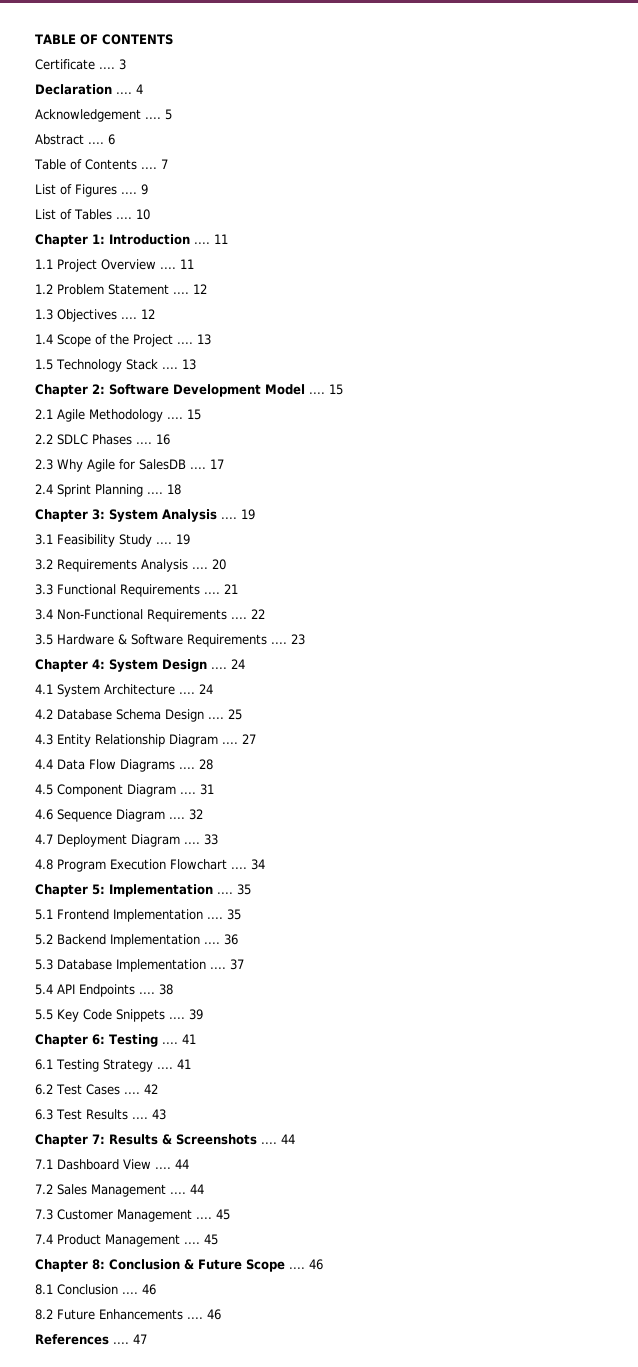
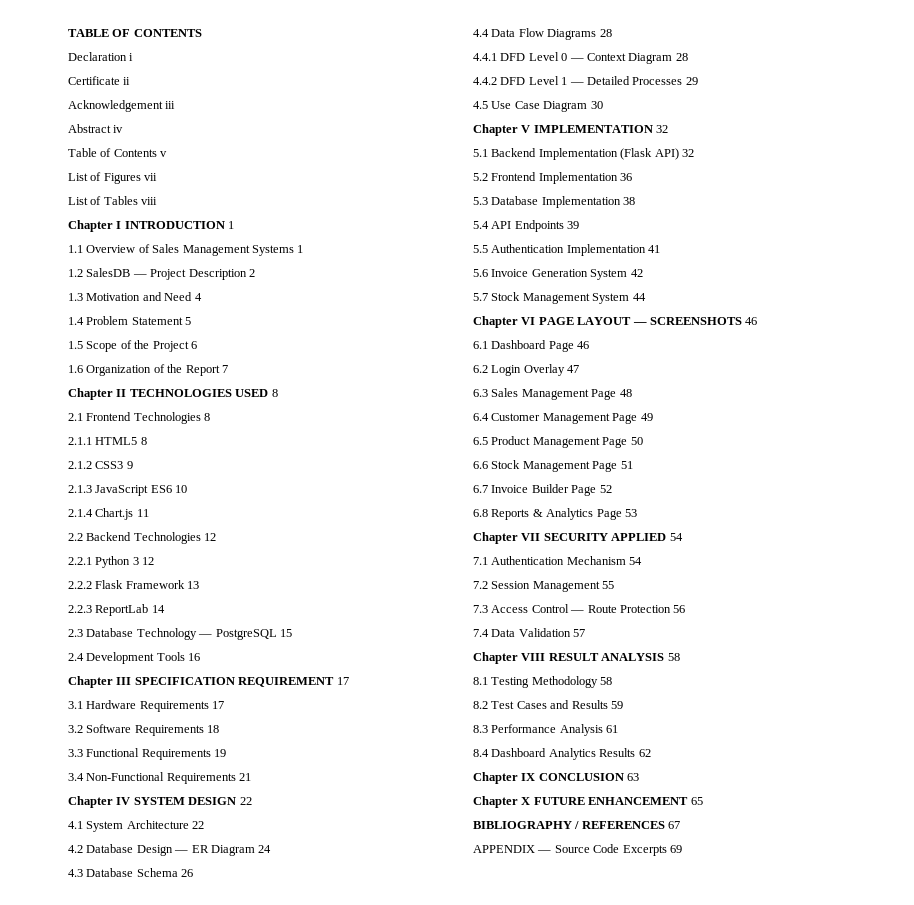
(173, 39) none -> [68,52,134,61] // Declaration i
[99,59,126,70] [35,84,143,95] .... 3 // Declaration .... 4 -> [123,77,131,85] ii
[145,109,172,120] .... 5 -> [165,101,176,109] iii
[88,134,115,145] .... 6 -> [113,125,124,133] iv
[140,159,168,169] .... 7 -> [160,151,168,157] v
[121,184,148,195] .... 9 -> [144,173,158,181] vii
[115,209,150,220] [35,234,228,247] [35,259,194,272] [35,284,207,295] [35,309,155,322] [35,334,211,347] [35,359,196,372] [35,384,343,397] [35,409,201,422] [35,434,170,445] [35,459,224,472] [35,484,181,497] [35,509,255,522] [35,534,190,547] [35,559,226,572] .... 10 // Chapter 1: Introduction .... 11 // 1.1 Project Overview .... 11 // 1.2 Problem Statement .... 12 // 1.3 Objectives .... 12 // 1.4 Scope of the Project .... 13 // 1.5 Technology Stack .... 13 // Chapter 2: Software Development Model .... 15 // 2.1 Agile Methodology .... 15 // 2.2 SDLC Phases .... 16 // 2.3 Why Agile for SalesDB .... 17 // 2.4 Sprint Planning .... 18 // Chapter 3: System Analysis .... 19 // 3.1 Feasibility Study .... 19 // 3.2 Requirements Analysis .... 20 -> [141,197,158,205] [68,220,235,232] [68,244,304,256] [68,268,255,280] [68,292,202,301] [68,316,192,325] [68,340,197,352] [68,364,228,376] [68,388,278,400] [68,412,211,424] [68,437,147,445] [68,461,133,469] [68,485,188,496] [68,508,149,520] [68,532,217,544] [68,556,155,568] [68,580,200,589] [68,604,165,616] [68,628,292,640] [68,652,201,664] [68,676,349,688] [68,700,225,712] [68,724,220,736] viii // Chapter I INTRODUCTION 1 // 1.1 Overview of Sales Management Systems 1 // 1.2 SalesDB — Project Description 2 // 1.3 Motivation and Need 4 // 1.4 Problem Statement 5 // 1.5 Scope of the Project 6 // 1.6 Organization of the Report 7 // Chapter II TECHNOLOGIES USED 8 // 2.1 Frontend Technologies 8 // 2.1.1 HTML5 8 // 2.1.2 CSS3 9 // 2.1.3 JavaScript ES6 10 // 2.1.4 Chart.js 11 // 2.2 Backend Technologies 12 // 2.2.1 Python 3 12 // 2.2.2 Flask Framework 13 // 2.2.3 ReportLab 14 // 2.3 Database Technology — PostgreSQL 15 // 2.4 Development Tools 16 // Chapter III SPECIFICATION REQUIREMENT 17 // 3.1 Hardware Requirements 17 // 3.2 Software Requirements 18
[204,584,238,594] .... 21 -> [214,749,227,757] 19
[231,609,265,619] [35,634,305,647] [35,659,245,672] .... 22 // 3.5 Hardware & Software Requirements .... 23 // Chapter 4: System Design .... 24 -> [239,773,252,781] [68,796,252,808] 21 // Chapter IV SYSTEM DESIGN 22
[179,684,213,694] .... 24 -> [192,821,205,829] 22
[116,709,242,722] [35,734,256,747] Schema Design .... 25 // 4.3 Entity Relationship Diagram .... 27 -> [136,845,272,856] [68,868,194,877] Design — ER Diagram 24 // 4.3 Database Schema 26
[179,759,213,770] [35,784,214,797] [35,809,203,822] [35,834,218,847] [35,859,265,872] [35,884,251,897] [35,909,241,922] [35,934,220,947] .... 28 // 4.5 Component Diagram .... 31 // 4.6 Sequence Diagram .... 32 // 4.7 Deployment Diagram .... 33 // 4.8 Program Execution Flowchart .... 34 // Chapter 5: Implementation .... 35 // 5.1 Frontend Implementation .... 35 // 5.2 Backend Implementation .... -> [599,29,612,37] [473,52,688,64] [473,76,698,85] [473,101,603,112] [473,124,669,136] [473,148,694,160] [473,172,618,184] 28 // 4.4.1 DFD Level 0 — Context Diagram 28 // 4.4.2 DFD Level 1 — Detailed Processes 29 // 4.5 Use Case Diagram 30 // Chapter V IMPLEMENTATION 32 // 5.1 Backend Implementation (Flask API) 32 // 5.2 Frontend Implementation
[210,959,244,970] .... 37 -> [623,197,636,205] 38
[139,984,173,995] .... 38 -> [567,221,580,229] 39
[57,1009,203,1022] [35,1034,196,1047] [35,1059,191,1072] [35,1084,158,1095] [35,1109,166,1120] [35,1134,295,1147] [35,1159,189,1170] [35,1184,204,1197] [35,1209,230,1222] [35,1234,218,1247] [35,1259,323,1272] [35,1284,156,1295] [35,1309,221,1320] [35,1334,147,1345] Key Code Snippets .... 39 // Chapter 6: Testing .... 41 // 6.1 Testing Strategy .... 41 // 6.2 Test Cases .... 42 // 6.3 Test Results .... 43 // Chapter 7: Results & Screenshots .... 44 // 7.1 Dashboard View .... 44 // 7.2 Sales Management .... 44 // 7.3 Customer Management .... 45 // 7.4 Product Management .... 45 // Chapter 8: Conclusion & Future Scope .... 46 // 8.1 Conclusion .... 46 // 8.2 Future Enhancements .... 46 // References .... 47 -> [491,244,661,256] [473,269,643,280] [473,292,646,304] [473,316,758,328] [473,340,590,352] [473,364,580,376] [473,388,632,400] [473,413,653,424] [473,436,643,448] [473,460,633,472] [473,484,612,496] [473,508,637,520] [473,532,683,544] [473,556,643,565] [473,581,615,592] [473,604,686,613] [473,628,586,637] [473,652,680,664] [473,676,613,688] [473,700,623,709] [473,724,619,736] [473,748,651,760] [473,772,640,784] [473,796,703,808] [473,821,681,829] [473,844,682,856] Authentication Implementation 41 // 5.6 Invoice Generation System 42 // 5.7 Stock Management System 44 // Chapter VI PAGE LAYOUT — SCREENSHOTS 46 // 6.1 Dashboard Page 46 // 6.2 Login Overlay 47 // 6.3 Sales Management Page 48 // 6.4 Customer Management Page 49 // 6.5 Product Management Page 50 // 6.6 Stock Management Page 51 // 6.7 Invoice Builder Page 52 // 6.8 Reports & Analytics Page 53 // Chapter VII SECURITY APPLIED 54 // 7.1 Authentication Mechanism 54 // 7.2 Session Management 55 // 7.3 Access Control — Route Protection 56 // 7.4 Data Validation 57 // Chapter VIII RESULT ANALYSIS 58 // 8.1 Testing Methodology 58 // 8.2 Test Cases and Results 59 // 8.3 Performance Analysis 61 // 8.4 Dashboard Analytics Results 62 // Chapter IX CONCLUSION 63 // Chapter X FUTURE ENHANCEMENT 65 // BIBLIOGRAPHY / REFERENCES 67 // APPENDIX — Source Code Excerpts 69

